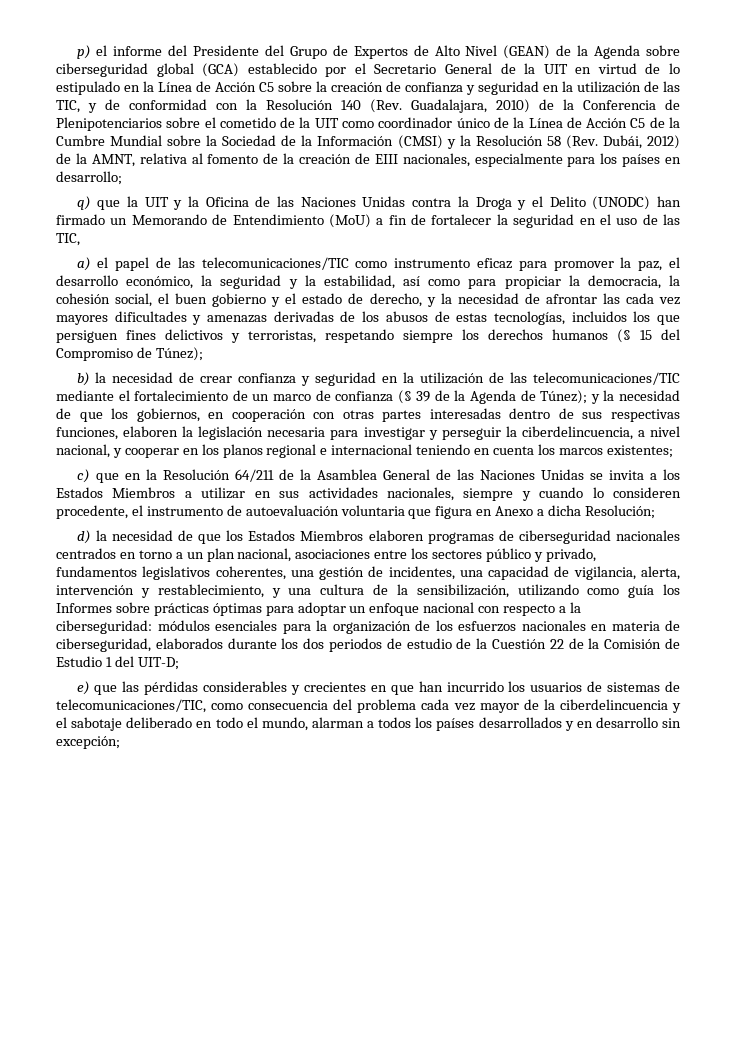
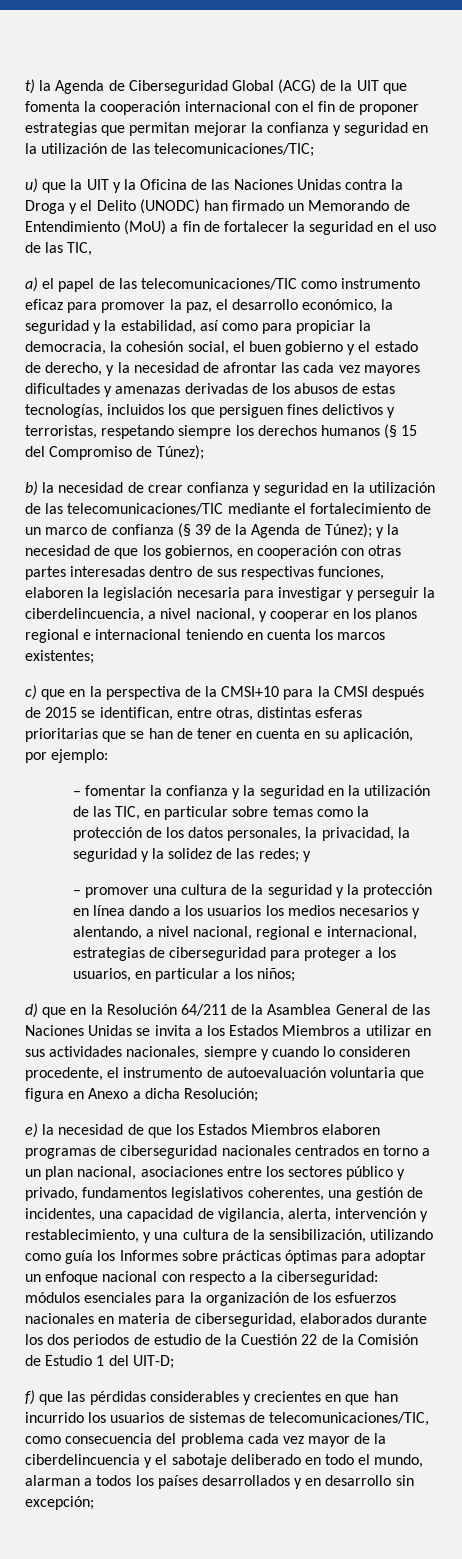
[76,45,681,59] [56,63,680,77] [56,81,680,95] [56,99,680,113] [56,117,680,131] [56,135,680,149] [56,153,681,167] [56,171,122,185] [76,196,91,210] p) el informe del Presidente del Grupo de Expertos de Alto Nivel (GEAN) de la Agenda sobre ciberseguridad global (GCA) establecido por el Secretario General de la UIT en virtud de lo estipulado en la Línea de Acción C5 sobre la creación de confianza y seguridad en la utilización de las TIC, y de conformidad con la Resolución 140 (Rev. Guadalajara, 2010) de la Conferencia de Plenipotenciarios sobre el cometido de la UIT como coordinador único de la Línea de Acción C5 de la Cumbre Mundial sobre la Sociedad de la Información (CMSI) y la Resolución 58 (Rev. Dubái, 2012) de la AMNT, relativa al fomento de la creación de EIII nacionales, especialmente para los países en desarrollo; // q) -> [25,79,407,94] [25,101,420,115] [25,122,429,136] [25,143,314,157] [25,178,38,193] t) la Agenda de Ciberseguridad Global (ACG) de la UIT que fomenta la cooperación internacional con el fin de proponer estrategias que permitan mejorar la confianza y seguridad en la utilización de las telecomunicaciones/TIC; // u)
(157, 474) none -> [105,686,425,700] [25,707,363,721] [25,728,413,742] [25,749,109,763] [72,785,431,799] [72,806,370,820] [72,827,410,841] [72,848,311,862] [72,884,433,898] [72,905,421,919] [72,926,417,940] [72,947,396,961] [72,968,296,982] [25,1003,103,1018] perspectiva de la CMSI+10 para la CMSI después de 2015 se identifican, entre otras, distintas esferas prioritarias que se han de tener en cuenta en su aplicación, por ejemplo: // – fomentar la confianza y la seguridad en la utilización de las TIC, en particular sobre temas como la protección de los datos personales, la privacidad, la seguridad y la solidez de las redes; y // – promover una cultura de la seguridad y la protección en línea dando a los usuarios los medios necesarios y alentando, a nivel nacional, regional e internacional, estrategias de ciberseguridad para proteger a los usuarios, en particular a los niños; // d) que en la
[76,530,91,544] d) -> [25,1123,38,1138] e)
[76,681,90,695] e) -> [25,1390,35,1405] f)

